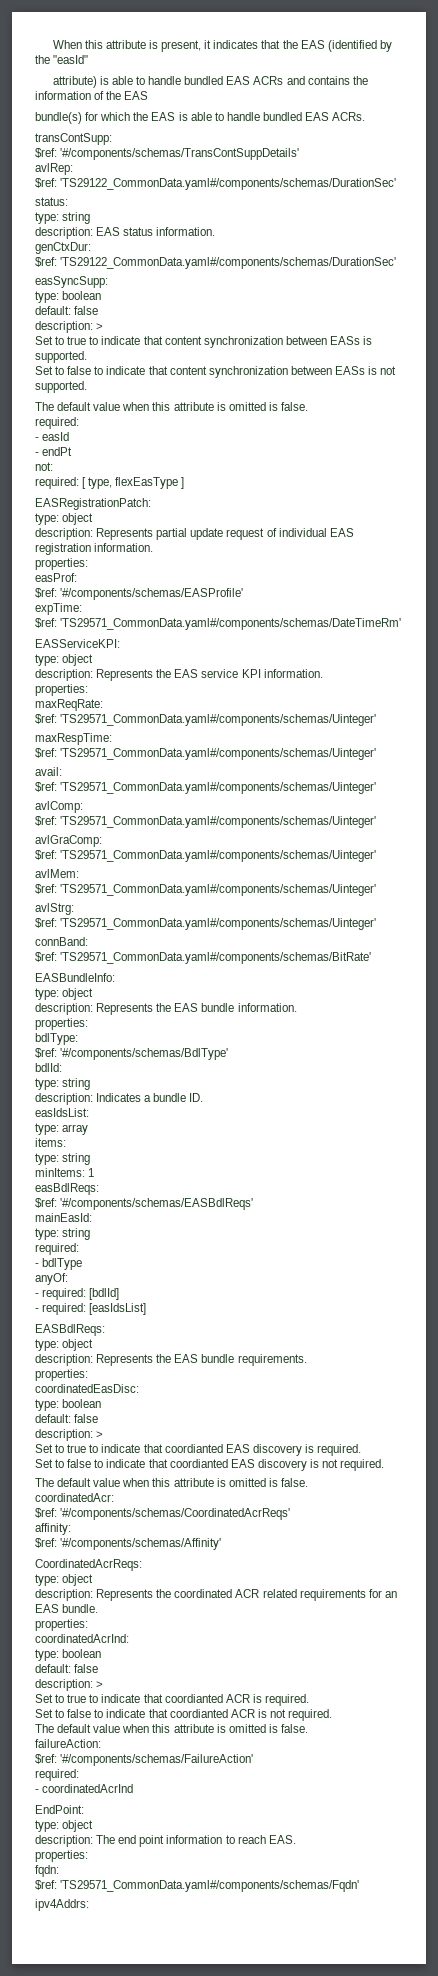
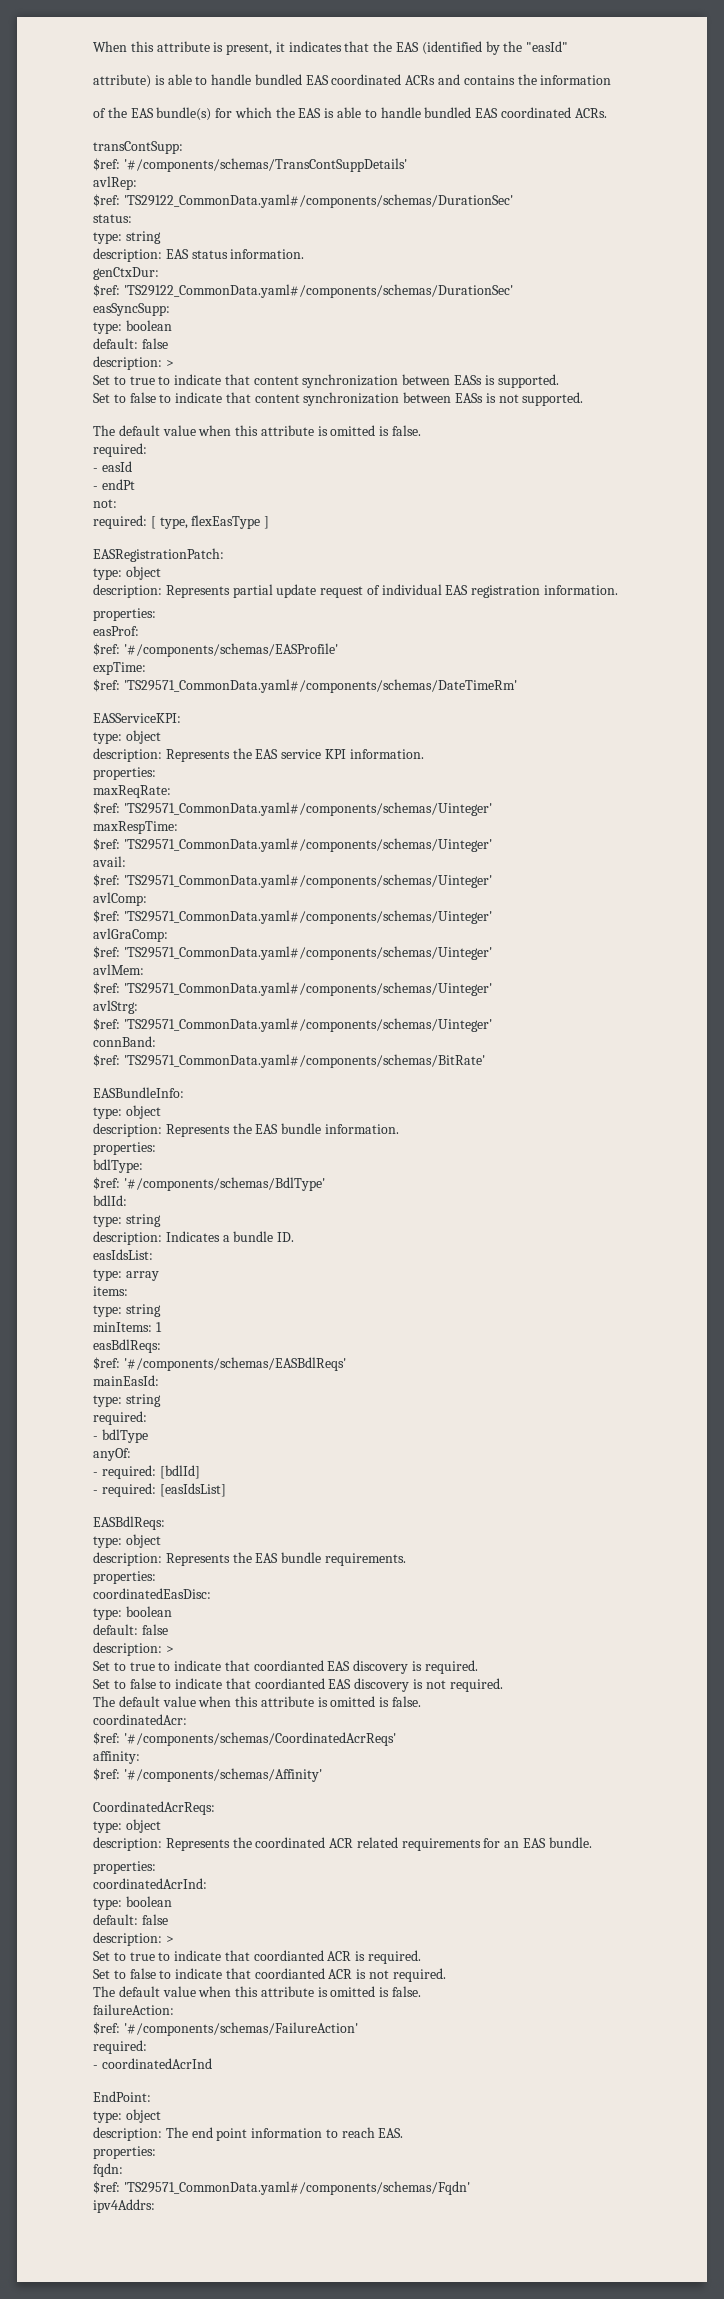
(251, 80) none -> [331,74,402,85] coordinated
(91, 95) none -> (612, 80) //
(149, 95) // -> (154, 113) none
(330, 116) none -> [500,107,571,118] coordinated

